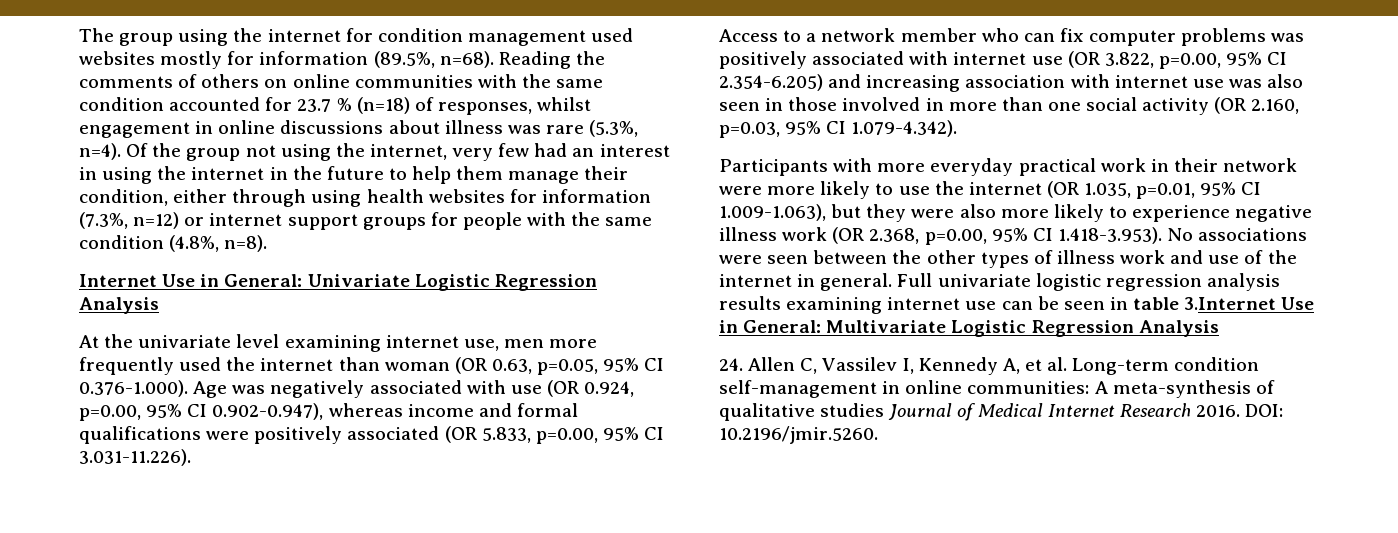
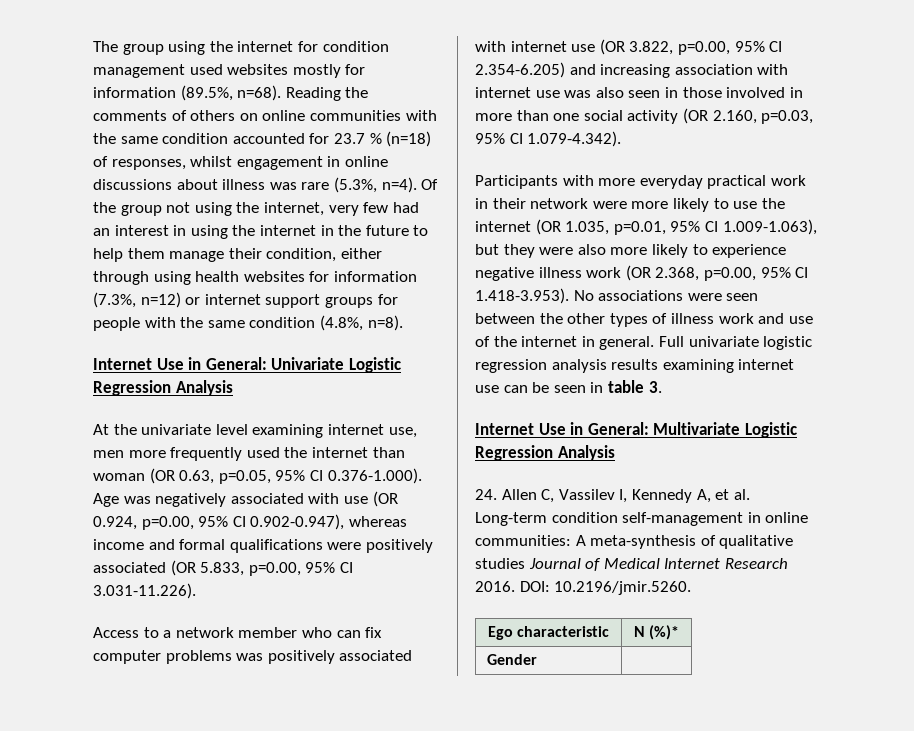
[1184,297,1277,310] 3.Internet -> [648,381,662,393] [475,423,534,435] 3. // Internet
(878, 435) none -> [487,626,610,640] [633,625,680,640] [486,654,537,665] // Ego characteristic | N (%)* // Gender |

